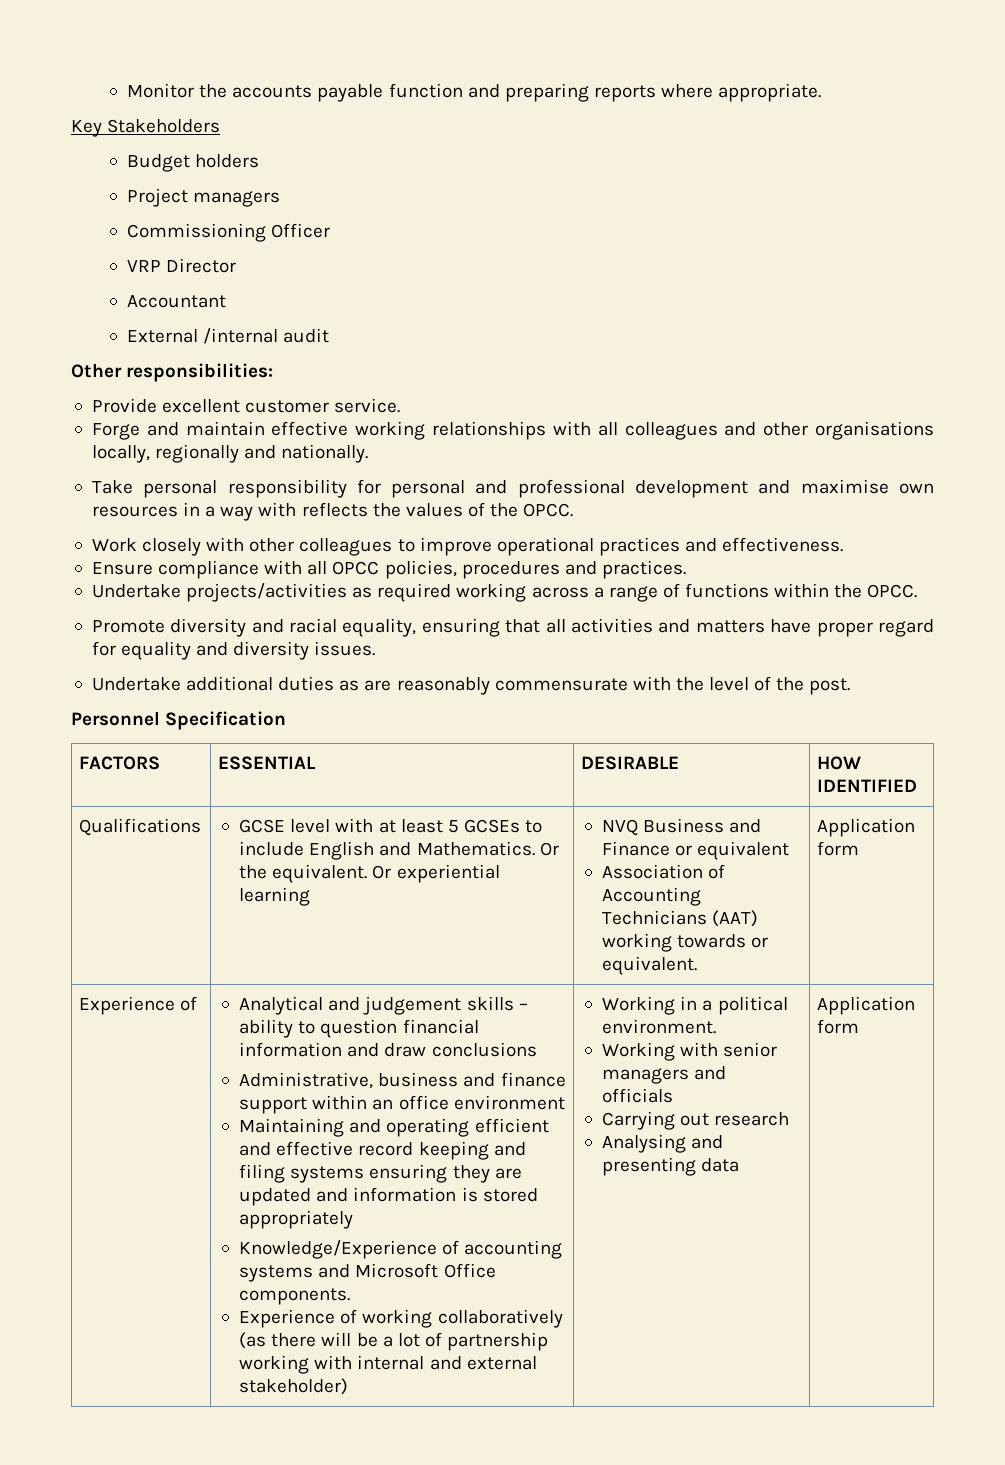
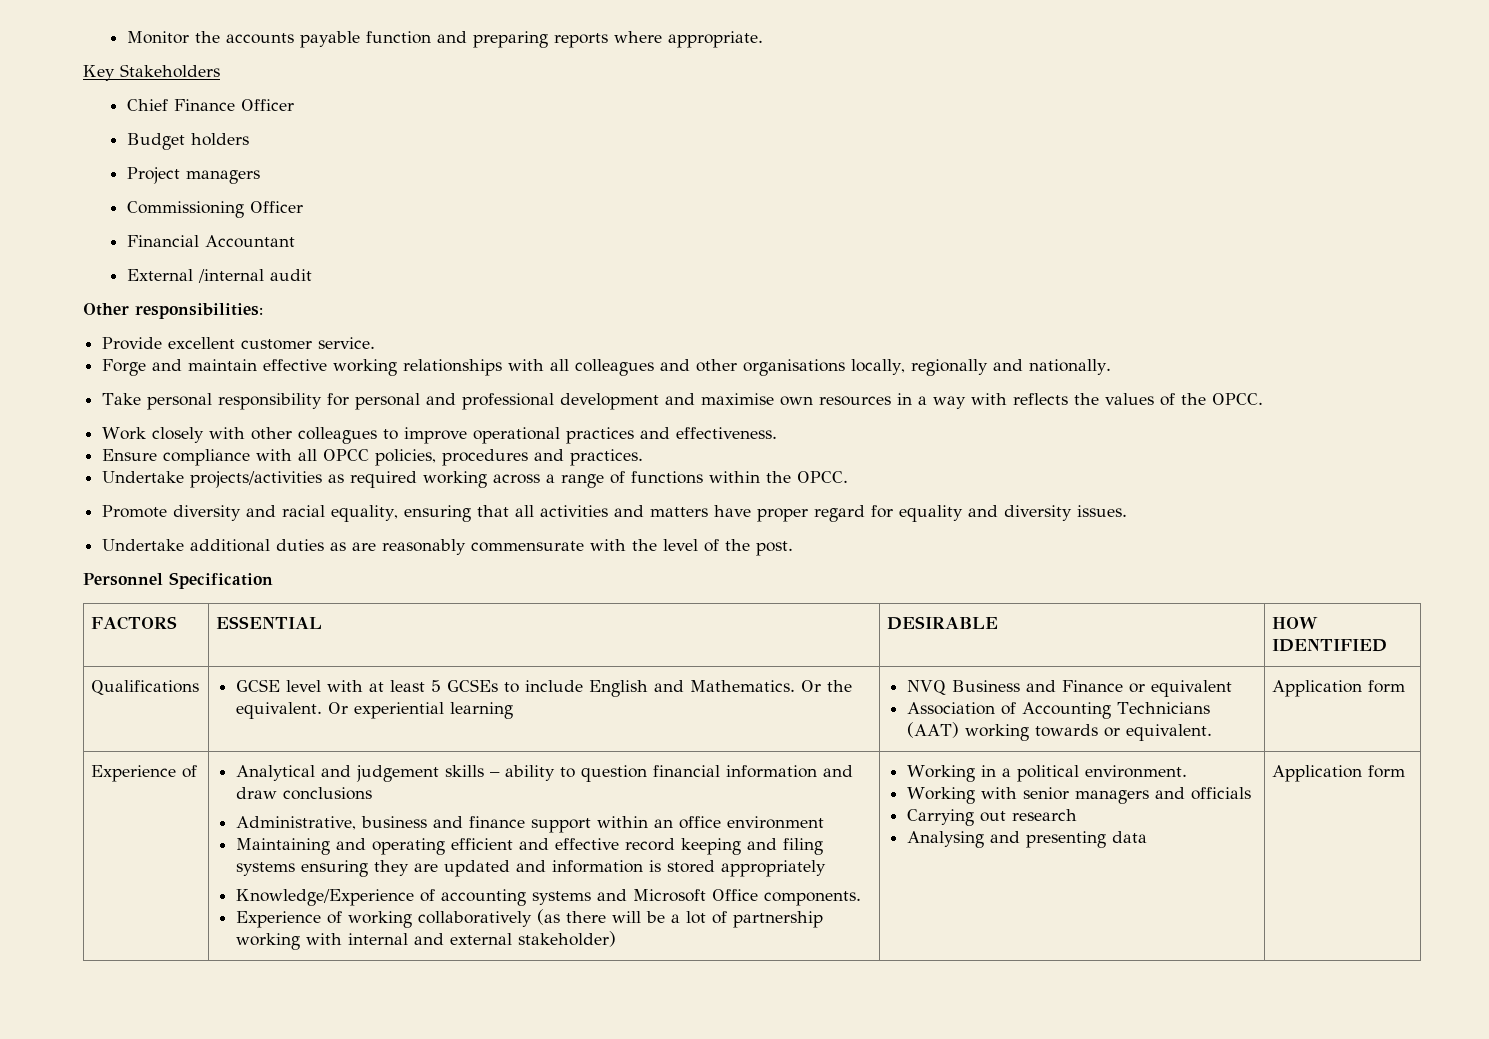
(221, 126) none -> [127,99,295,111] // Chief Finance Officer
[127,258,237,273] VRP Director // -> [127,235,200,247] Financial

